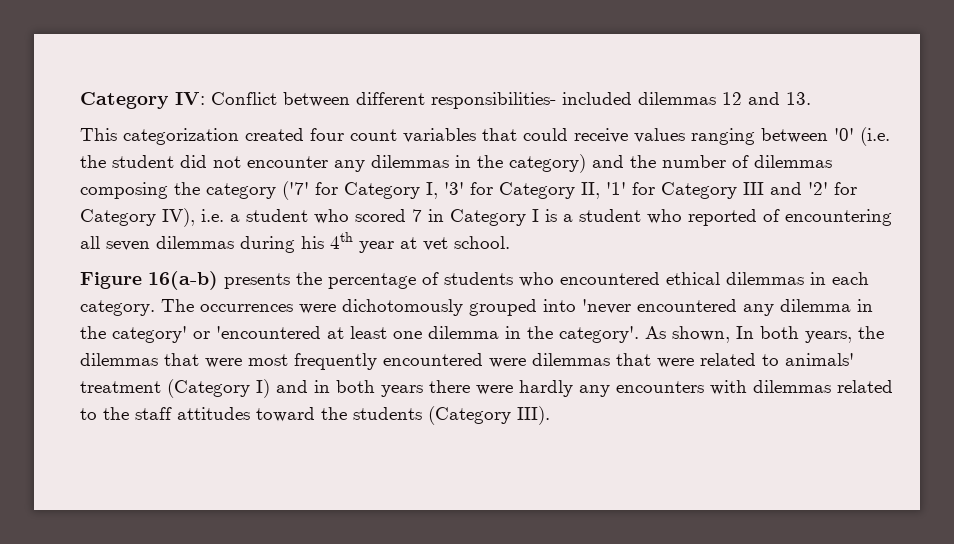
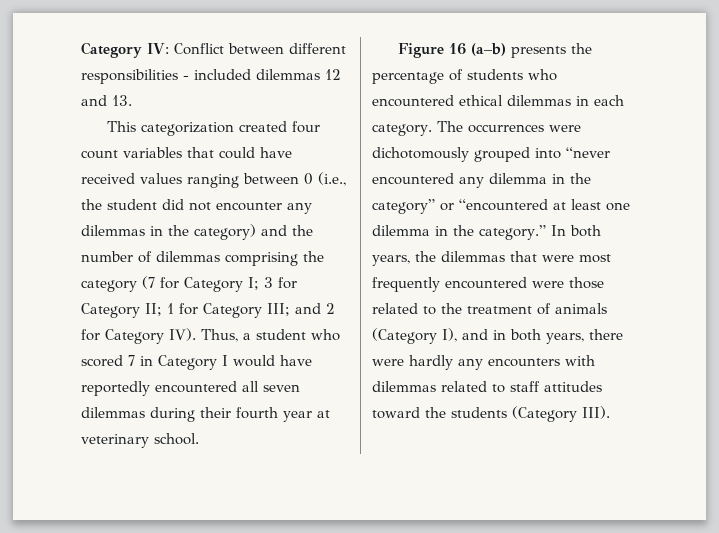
[431,92,556,109] responsibilities- -> [81,69,189,84] responsibilities -
[574,128,628,143] receive -> [260,147,292,158] [81,173,135,184] have received
[834,127,890,146] '0' (i.e. -> [304,172,346,186] 0 (i.e.,
[80,182,168,199] composing -> [225,252,298,266] comprising
[282,181,857,200] [80,208,224,227] ('7' for Category I, '3' for Category II, '1' for Category III and '2' for Category IV), i.e. -> [142,276,297,292] [81,303,335,318] [81,328,238,344] (7 for Category I; 3 for Category II; 1 for Category III; and 2 for Category IV). Thus,
[545,209,892,226] is a student who reported of encountering -> [233,355,312,367] [81,381,237,396] would have reportedly encountered
[301,232,353,249] his 4th -> [200,407,278,419] their fourth
[423,237,448,251] vet -> [81,434,149,448] veterinary
[148,271,218,290] 16(a-b) -> [448,43,506,56] 16 (a–b)
[582,299,631,314] 'never -> [566,147,610,158] “never
[112,326,321,343] category' or 'encountered -> [372,199,548,214] category” or “encountered
[559,326,730,343] category'. As shown, -> [479,225,546,240] category.”
[532,353,854,368] [80,379,270,398] dilemmas that were related to animals' treatment (Category I) -> [569,277,604,289] [372,303,607,315] [372,328,457,344] those related to the treatment of animals (Category I),
[381,385,423,397] years -> [546,333,584,344] years,
[103,407,129,420] the -> (505, 388) none

